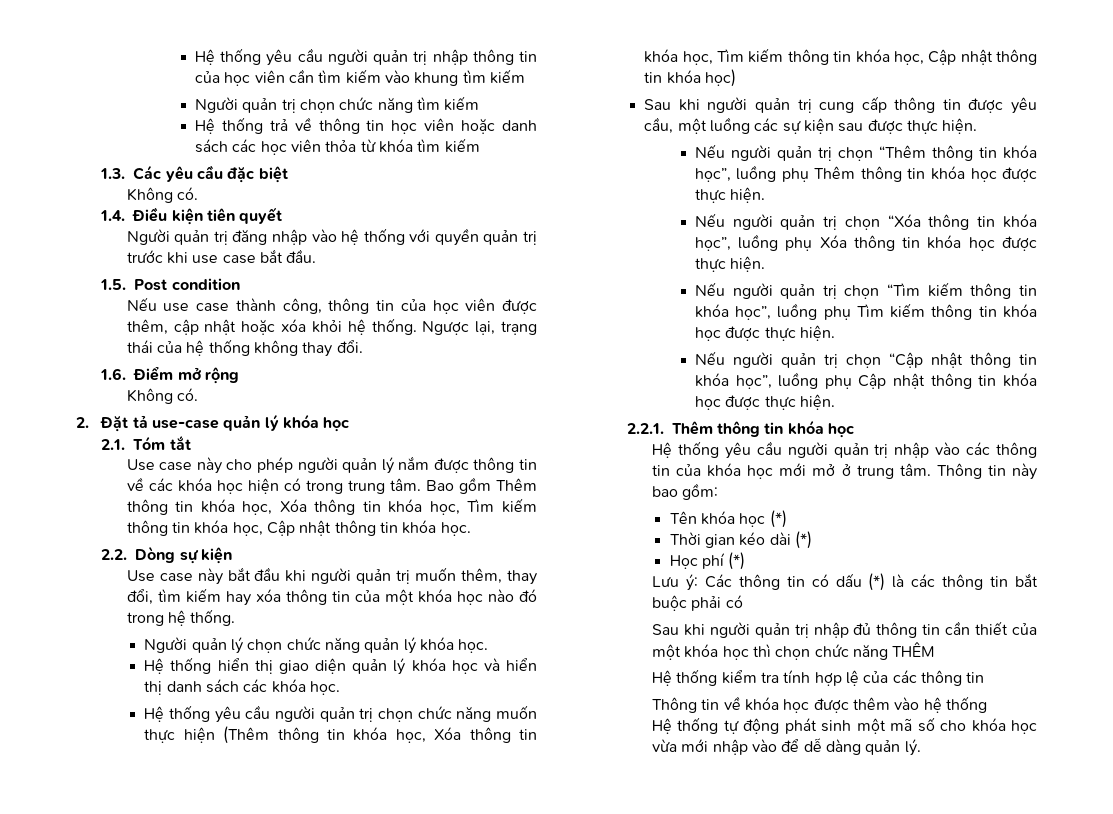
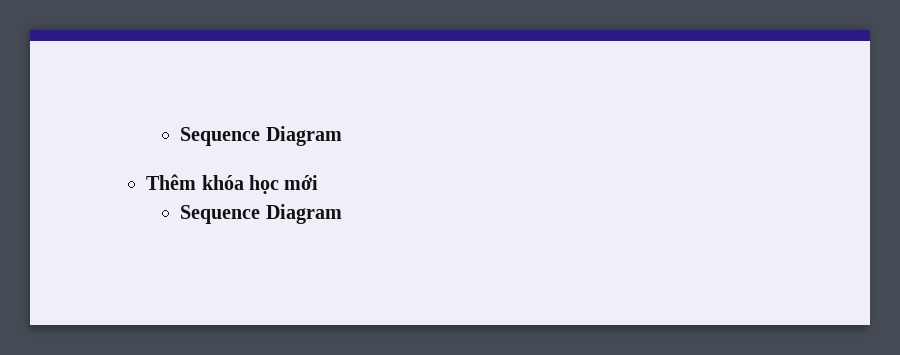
[194,48,538,66] [194,69,525,86] [194,96,480,113] [194,117,537,134] [194,138,480,155] [100,165,288,183] [126,187,199,203] [100,207,283,225] [126,228,537,246] [126,249,317,264] [100,278,240,291] [126,297,537,314] [126,318,538,335] [126,339,363,357] [100,367,239,384] [126,388,199,404] [76,414,351,432] [101,435,191,450] [126,456,537,474] [126,477,538,494] [126,498,537,515] [126,520,471,536] [101,546,232,564] [126,567,537,585] [126,588,537,606] [126,609,236,626] [144,637,489,654] [144,657,538,675] [144,679,340,695] [144,705,537,723] [144,726,538,744] [644,48,1037,65] [644,69,736,87] [644,96,1037,114] [644,117,978,134] [694,144,1037,161] [694,165,1037,182] [694,187,766,203] [694,213,1037,230] [694,234,1037,251] [694,256,766,272] [694,282,1037,299] [694,303,1037,320] [694,325,835,341] [694,351,1037,368] [694,372,1037,389] [694,394,835,410] [626,420,855,438] [652,441,1037,459] [652,463,1037,480] [652,483,719,500] [669,510,787,528] [669,531,812,549] [669,552,746,570] [652,573,1038,591] [652,595,743,611] [652,621,1037,638] [652,642,936,660] [652,669,985,686] [652,696,987,713] [652,717,1037,734] [652,738,921,756] Hệ thống yêu cầu người quản trị nhập thông tin của học viên cần tìm kiếm vào khung tìm kiếm // Người quản trị chọn chức năng tìm kiếm // Hệ thống trả về thông tin học viên hoặc danh sách các học viên thỏa từ khóa tìm kiếm // 1.3. Các yêu cầu đặc biệt // Không có. // 1.4. Điều kiện tiên quyết // Người quản trị đăng nhập vào hệ thống với quyền quản trị trước khi use case bắt đầu. // 1.5. Post condition // Nếu use case thành công, thông tin của học viên được thêm, cập nhật hoặc xóa khỏi hệ thống. Ngược lại, trạng thái của hệ thống không thay đổi. // 1.6. Điểm mở rộng // Không có. // 2. Đặt tả use-case quản lý khóa học // 2.1. Tóm tắt // Use case này cho phép người quản lý nắm được thông tin về các khóa học hiện có trong trung tâm. Bao gồm Thêm thông tin khóa học, Xóa thông tin khóa học, Tìm kiếm thông tin khóa học, Cập nhật thông tin khóa học. // 2.2. Dòng sự kiện // Use case này bắt đầu khi người quản trị muốn thêm, thay đổi, tìm kiếm hay xóa thông tin của một khóa học nào đó trong hệ thống. // Người quản lý chọn chức năng quản lý khóa học. // Hệ thống hiển thị giao diện quản lý khóa học và hiển thị danh sách các khóa học. // Hệ thống yêu cầu người quản trị chọn chức năng muốn thực hiện (Thêm thông tin khóa học, Xóa thông tin khóa học, Tìm kiếm thông tin khóa học, Cập nhật thông tin khóa học) // Sau khi người quản trị cung cấp thông tin được yêu cầu, một luồng các sự kiện sau được thực hiện. // Nếu người quản trị chọn “Thêm thông tin khóa học”, luồng phụ Thêm thông tin khóa học được thực hiện. // Nếu người quản trị chọn “Xóa thông tin khóa học”, luồng phụ Xóa thông tin khóa học được thực hiện. // Nếu người quản trị chọn “Tìm kiếm thông tin khóa học”, luồng phụ Tìm kiếm thông tin khóa học được thực hiện. // Nếu người quản trị chọn “Cập nhật thông tin khóa học”, luồng phụ Cập nhật thông tin khóa học được thực hiện. // 2.2.1. Thêm thông tin khóa học // Hệ thống yêu cầu người quản trị nhập vào các thông tin của khóa học mới mở ở trung tâm. Thông tin này bao gồm: // Tên khóa học (*) // Thời gian kéo dài (*) // Học phí (*) // Lưu ý: Các thông tin có dấu (*) là các thông tin bắt buộc phải có // Sau khi người quản trị nhập đủ thông tin cần thiết của một khóa học thì chọn chức năng THÊM // Hệ thống kiểm tra tính hợp lệ của các thông tin // Thông tin về khóa học được thêm vào hệ thống // Hệ thống tự động phát sinh một mã số cho khóa học vừa mới nhập vào để dễ dàng quản lý. -> [180,126,342,146] [146,174,319,194] [180,204,342,224] Sequence Diagram // Thêm khóa học mới // Sequence Diagram

